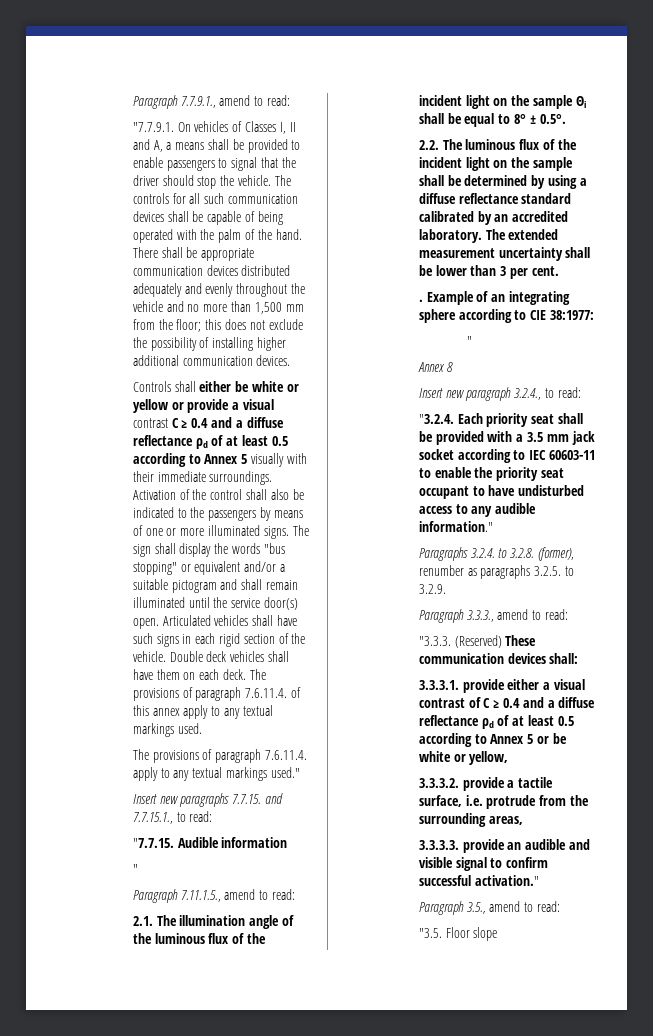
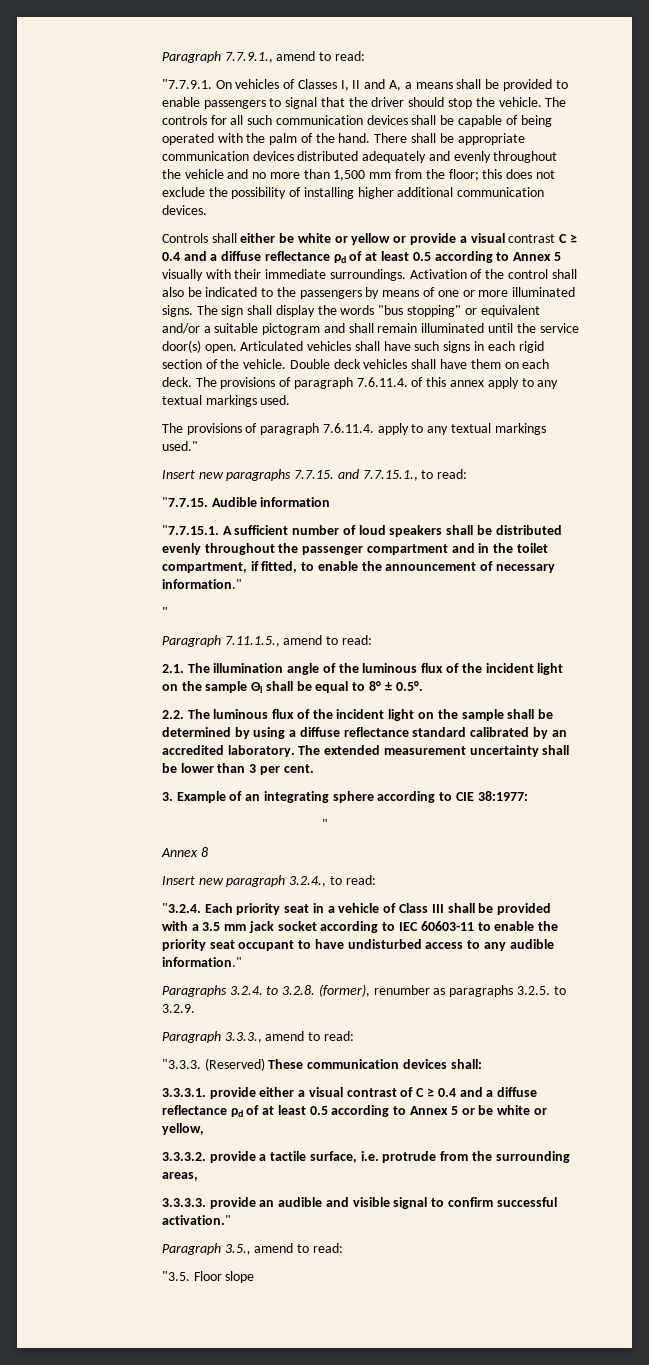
(288, 842) none -> [161,525,562,537] [161,543,548,555] [161,561,555,573] [161,579,242,589] // "7.7.15.1. A sufficient number of loud speakers shall be distributed evenly throughout the passenger compartment and in the toilet compartment, if fitted, to enable the announcement of necessary information."
[418,299,423,302] . -> [161,792,173,801] 3.
(555, 419) none -> [312,903,444,913] in a vehicle of Class III

